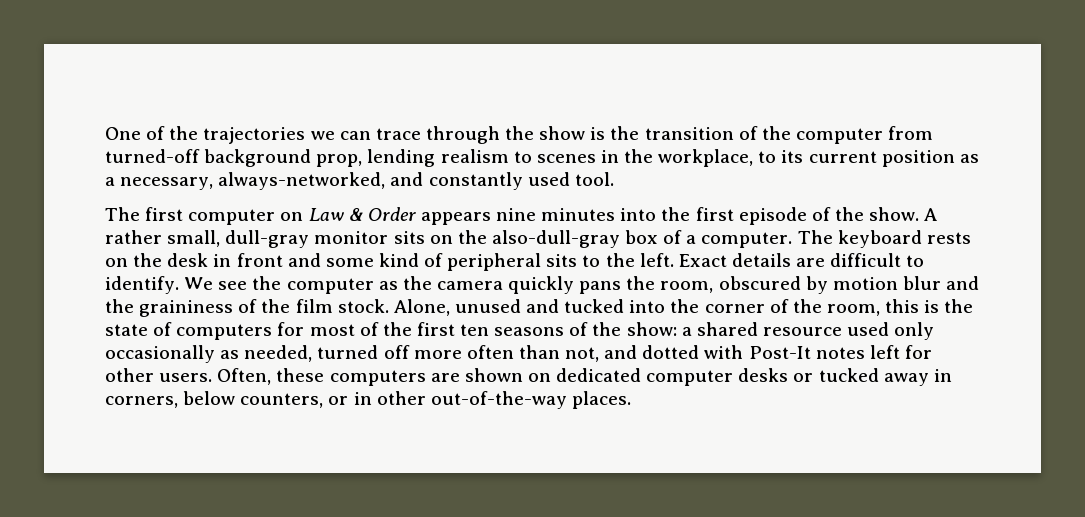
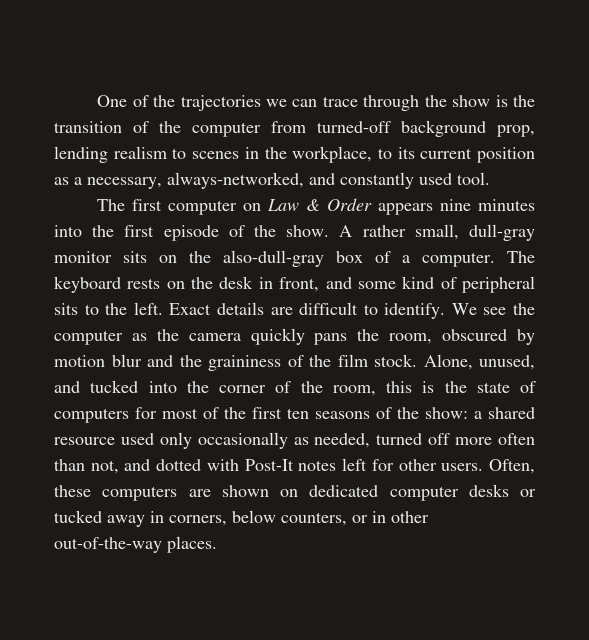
[236,253,283,267] front -> [279,277,320,292] front,
[454,299,521,313] unused -> [479,355,535,370] unused,

